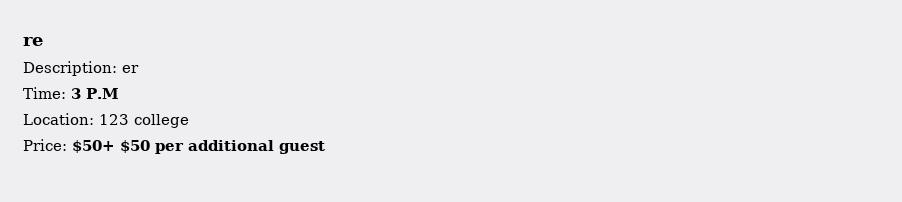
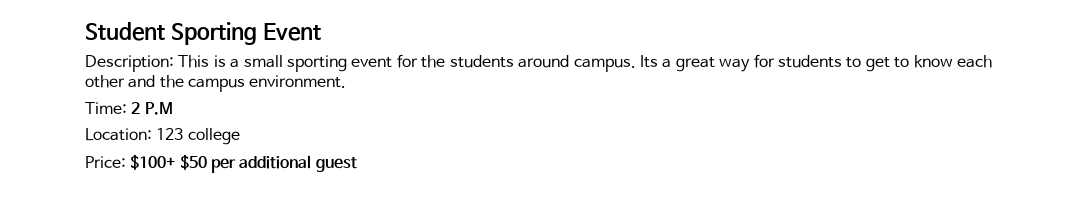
[23,37,43,46] [23,61,139,76] re // Description: er -> [85,22,321,45] [85,54,992,72] [85,75,347,92] Student Sporting Event // Description: This is a small sporting event for the students around campus. Its a great way for students to get to know each other and the campus environment.
[71,88,81,99] 3 -> [131,102,141,114] 2
[72,140,115,153] $50+ -> [130,154,176,170] $100+

